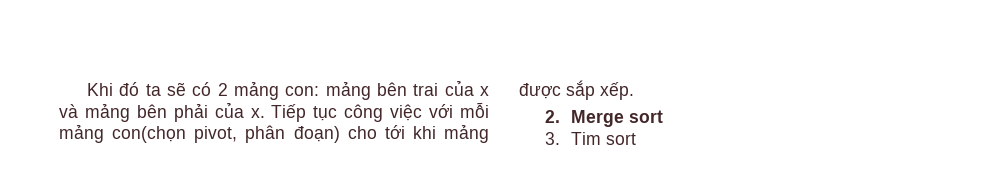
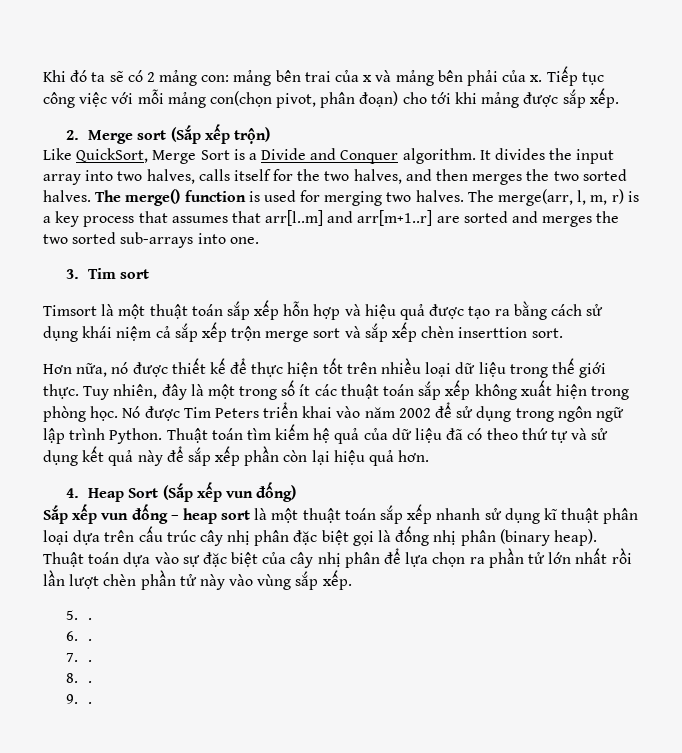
[545,132,637,145] // 3. Tim sort -> [170,124,270,144] [43,148,615,164] [43,169,627,185] [43,189,639,206] [43,210,620,227] [43,232,259,248] [65,268,150,279] [43,300,604,320] [43,322,563,342] [43,358,607,378] [43,380,630,400] [43,402,624,422] [43,424,609,444] [43,446,430,466] [65,482,297,502] [43,504,639,524] [43,526,597,546] [43,548,632,568] [43,570,352,590] [65,610,93,620] [65,631,93,641] [65,653,93,662] [65,673,93,683] [65,694,93,704] (Sắp xếp trộn) // Like QuickSort, Merge Sort is a Divide and Conquer algorithm. It divides the input array into two halves, calls itself for the two halves, and then merges the two sorted halves. The merge() function is used for merging two halves. The merge(arr, l, m, r) is a key process that assumes that arr[l..m] and arr[m+1..r] are sorted and merges the two sorted sub-arrays into one. // 3. Tim sort // Timsort là một thuật toán sắp xếp hỗn hợp và hiệu quả được tạo ra bằng cách sử dụng khái niệm cả sắp xếp trộn merge sort và sắp xếp chèn inserttion sort. // Hơn nữa, nó được thiết kế để thực hiện tốt trên nhiều loại dữ liệu trong thế giới thực. Tuy nhiên, đây là một trong số ít các thuật toán sắp xếp không xuất hiện trong phòng học. Nó được Tim Peters triển khai vào năm 2002 để sử dụng trong ngôn ngữ lập trình Python. Thuật toán tìm kiếm hệ quả của dữ liệu đã có theo thứ tự và sử dụng kết quả này để sắp xếp phần còn lại hiệu quả hơn. // 4. Heap Sort (Sắp xếp vun đống) // Sắp xếp vun đống – heap sort là một thuật toán sắp xếp nhanh sử dụng kĩ thuật phân loại dựa trên cấu trúc cây nhị phân đặc biệt gọi là đống nhị phân (binary heap). Thuật toán dựa vào sự đặc biệt của cây nhị phân để lựa chọn ra phần tử lớn nhất rồi lần lượt chèn phần tử này vào vùng sắp xếp. // 5. . // 6. . // 7. . // 8. . // 9. .

